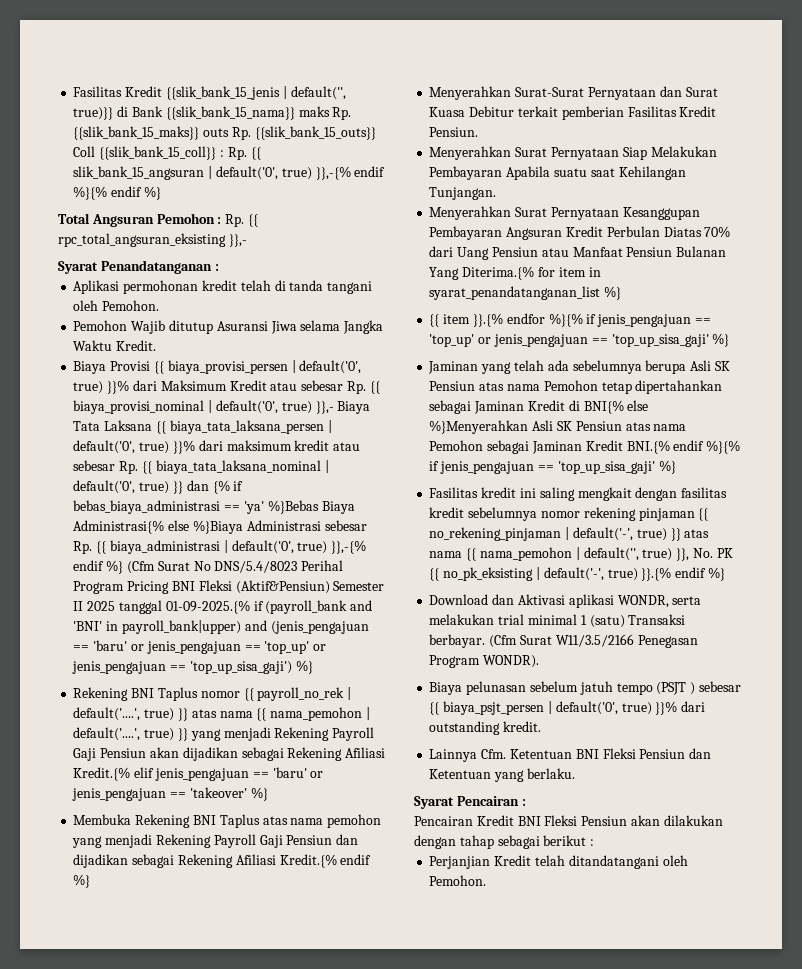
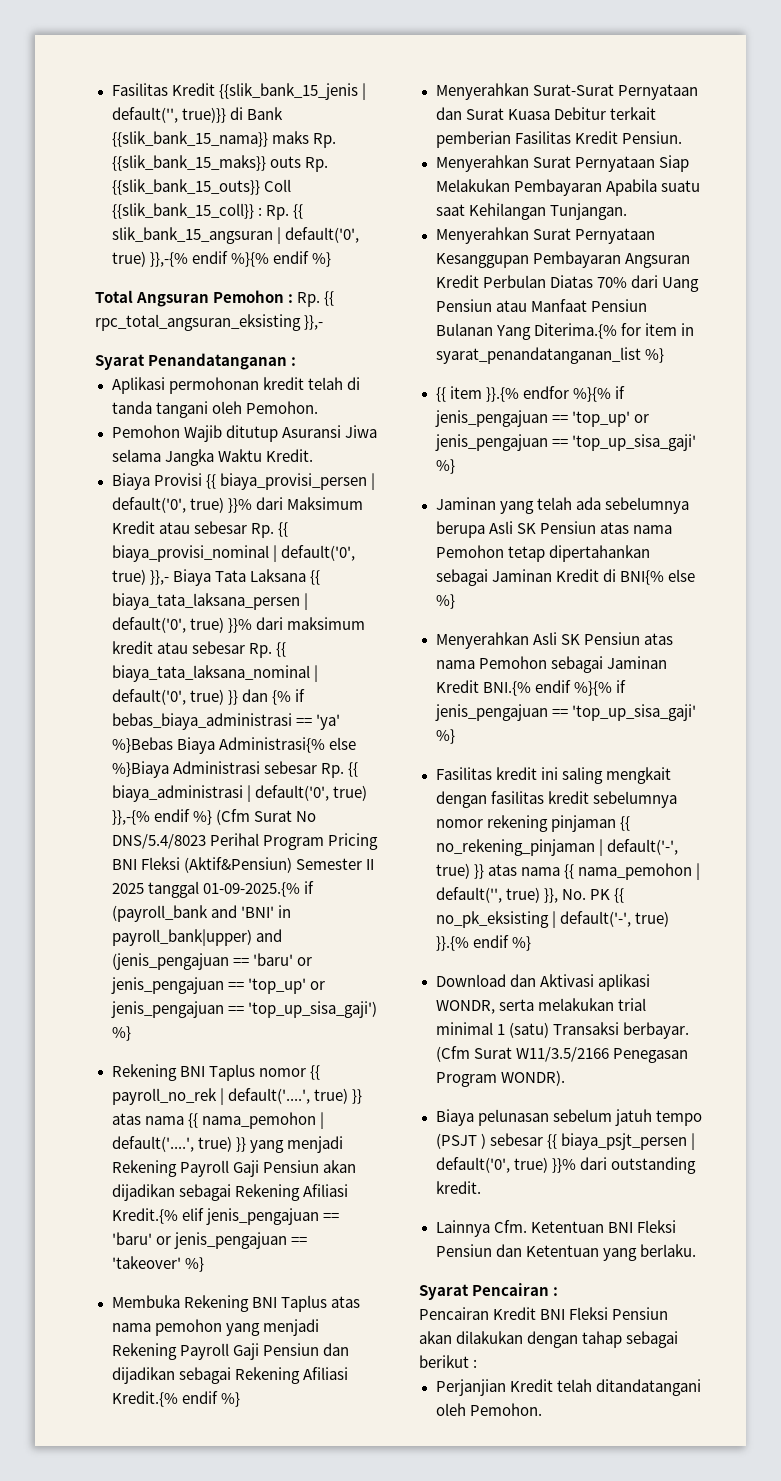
[429,420,529,434] %}Menyerahkan -> [435,594,455,609] [435,632,529,649] %} // Menyerahkan

